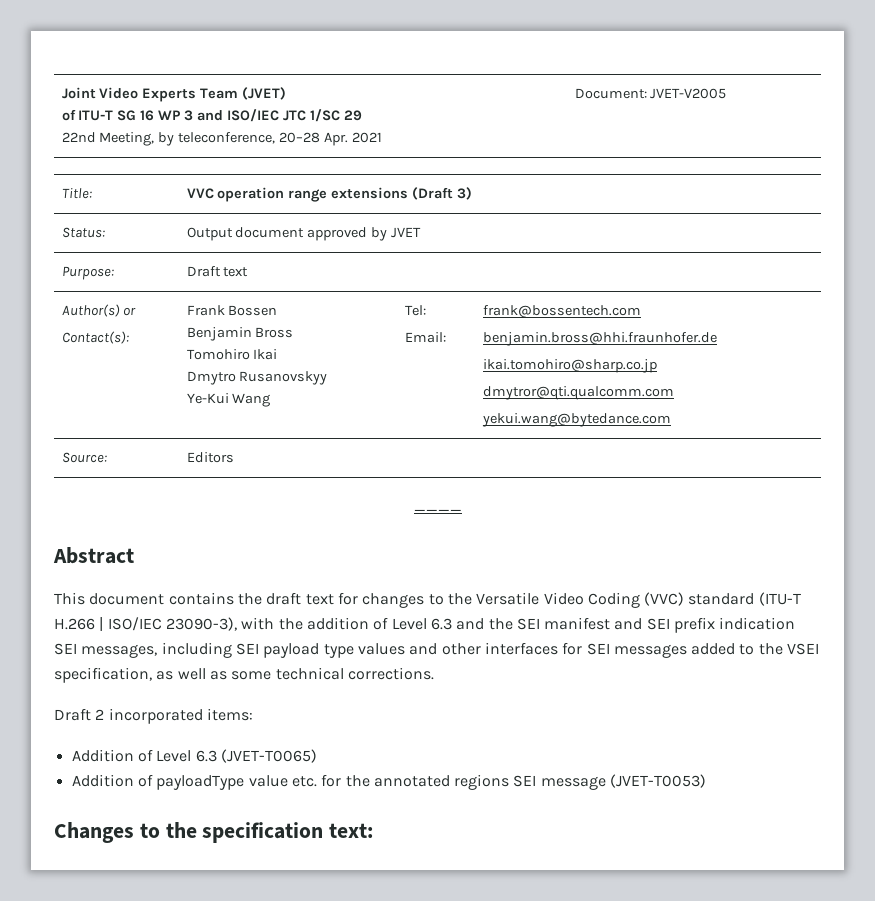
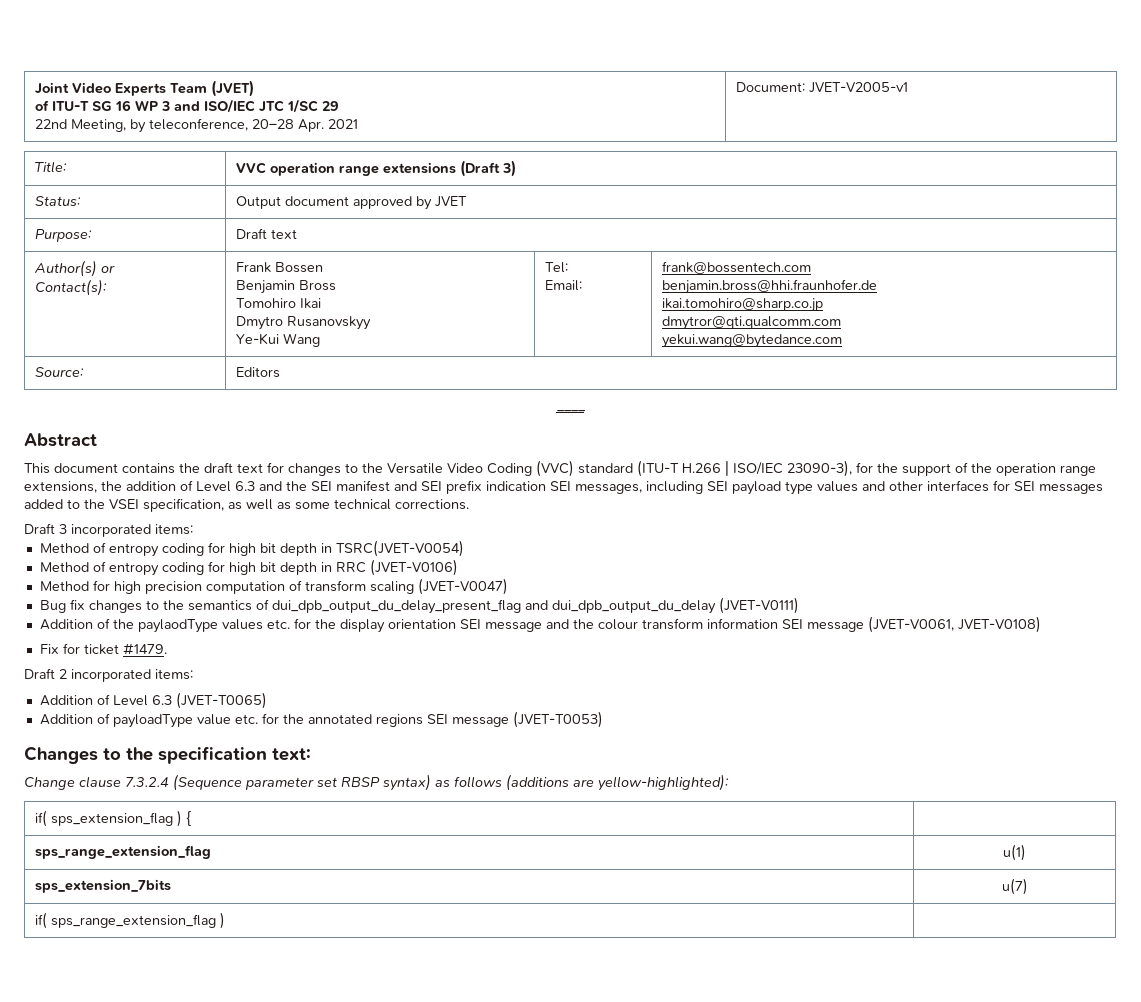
[650,88,727,99] JVET-V2005 -> [809,82,909,93] JVET-V2005-v1
[241,617,275,630] with -> [856,462,1096,476] [24,481,97,493] for the support of the operation range extensions,
(434, 673) none -> [24,523,193,537] [39,540,464,557] [39,559,458,576] [39,578,508,595] [39,597,799,614] [39,616,1041,633] [39,643,167,655] // Draft 3 incorporated items: // Method of entropy coding for high bit depth in TSRC(JVET-V0054) // Method of entropy coding for high bit depth in RRC (JVET-V0106) // Method for high precision computation of transform scaling (JVET-V0047) // Bug fix changes to the semantics of dui_dpb_output_du_delay_present_flag and dui_dpb_output_du_delay (JVET-V0111) // Addition of the paylaodType values etc. for the display orientation SEI message and the colour transform information SEI message (JVET-V0061, JVET-V0108) // Fix for ticket #1479.
(374, 830) none -> [24,774,729,791] [35,810,193,827] [35,845,212,859] [1003,844,1026,861] [35,879,172,893] [1001,878,1028,895] [35,912,226,929] // Change clause 7.3.2.4 (Sequence parameter set RBSP syntax) as follows (additions are yellow-highlighted): // if( sps_extension_flag ) { | // sps_range_extension_flag | u(1) // sps_extension_7bits | u(7) // if( sps_range_extension_flag ) |

